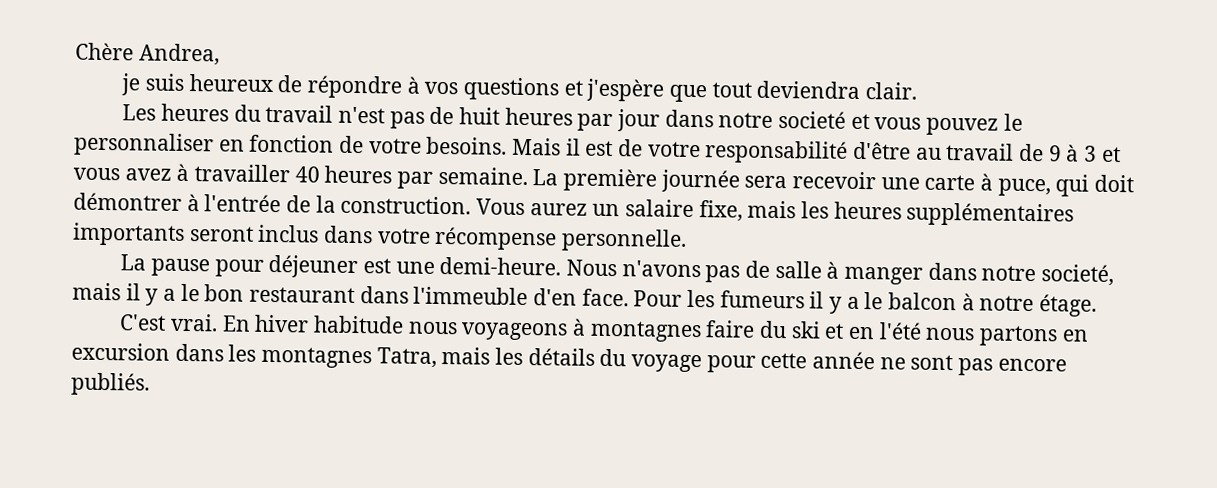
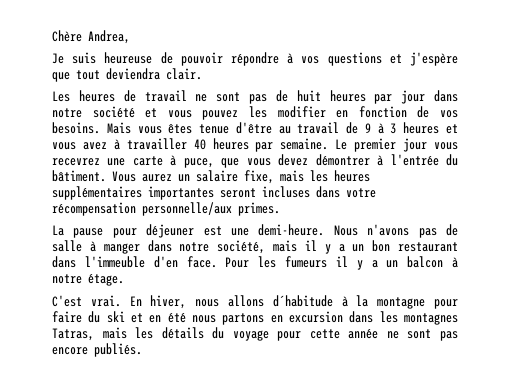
[121,73,303,96] je suis heureux de -> [52,52,223,66] Je suis heureuse de pouvoir
[233,104,386,124] du travail n'est -> [123,90,241,102] de travail ne sont
[778,111,847,129] societé -> [92,106,135,118] société
[1003,113,1023,131] [74,132,214,157] le personnaliser -> [248,106,326,118] les modifier
[368,138,422,154] votre -> [440,110,459,118] vos
[565,138,849,164] il est de votre responsabilité -> [137,124,230,134] vous êtes tenue
(1098, 153) none -> [403,122,440,134] heures
[532,168,1135,197] [73,192,472,215] La première journée sera recevoir une carte à puce, qui doit démontrer à l'entrée de la construction. -> [335,138,459,152] [52,154,458,168] [52,170,106,182] Le premier jour vous recevrez une carte à puce, que vous devez démontrer à l'entrée du bâtiment.
[72,222,688,252] importants seront inclus dans votre récompense personnelle. -> [148,186,376,200] [52,202,280,216] importantes seront incluses dans votre récompensation personnelle/aux primes.
[1041,264,1115,287] societé, -> [217,240,266,254] société,
[180,283,200,302] le -> [352,244,365,252] un
[864,292,884,310] le -> [386,260,399,268] un
[254,314,702,343] hiver habitude nous voyageons à montagnes -> [150,295,459,309] hiver, nous allons d´habitude à la montagne pour
[878,322,922,340] l'été -> [167,313,186,323] été
[376,347,437,368] Tatra, -> [52,328,94,341] Tatras,

